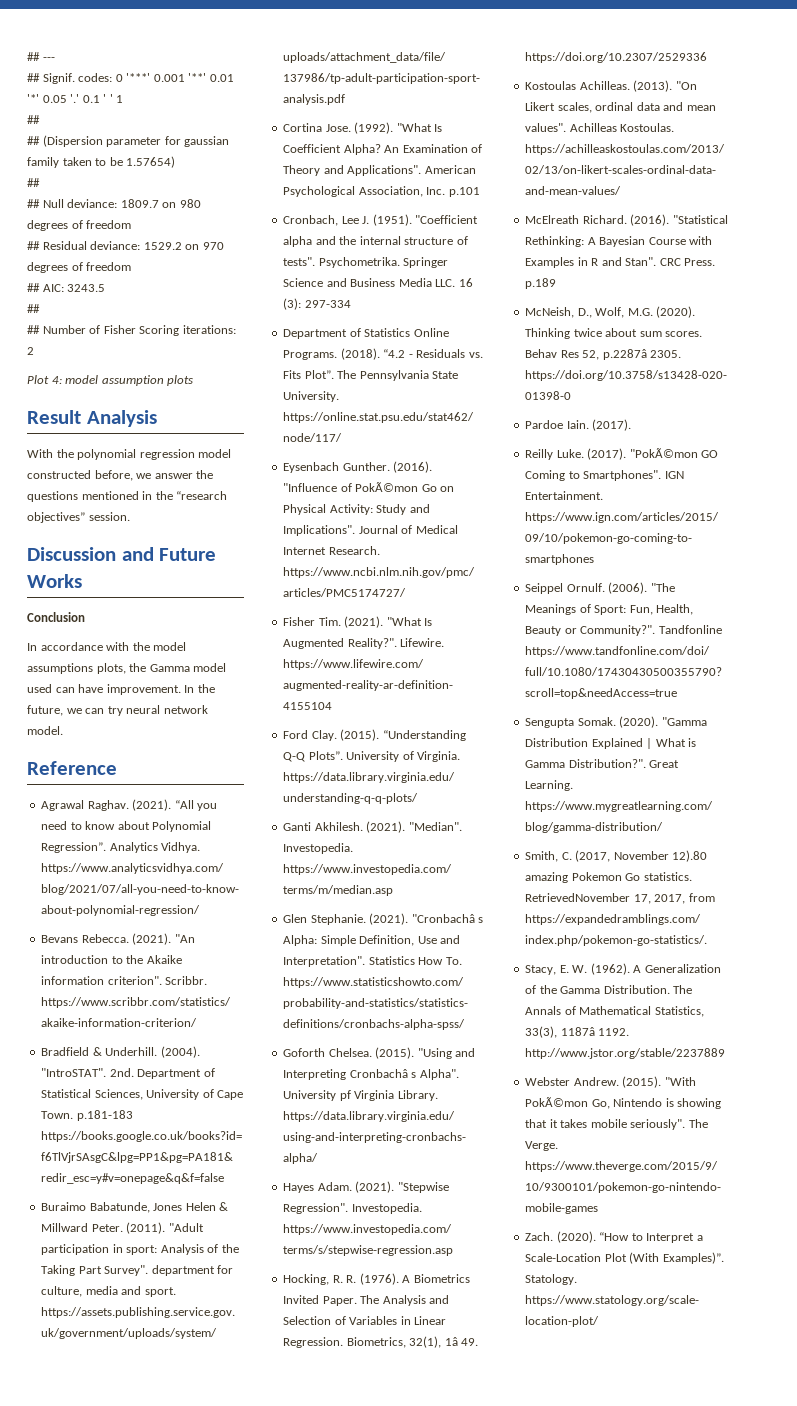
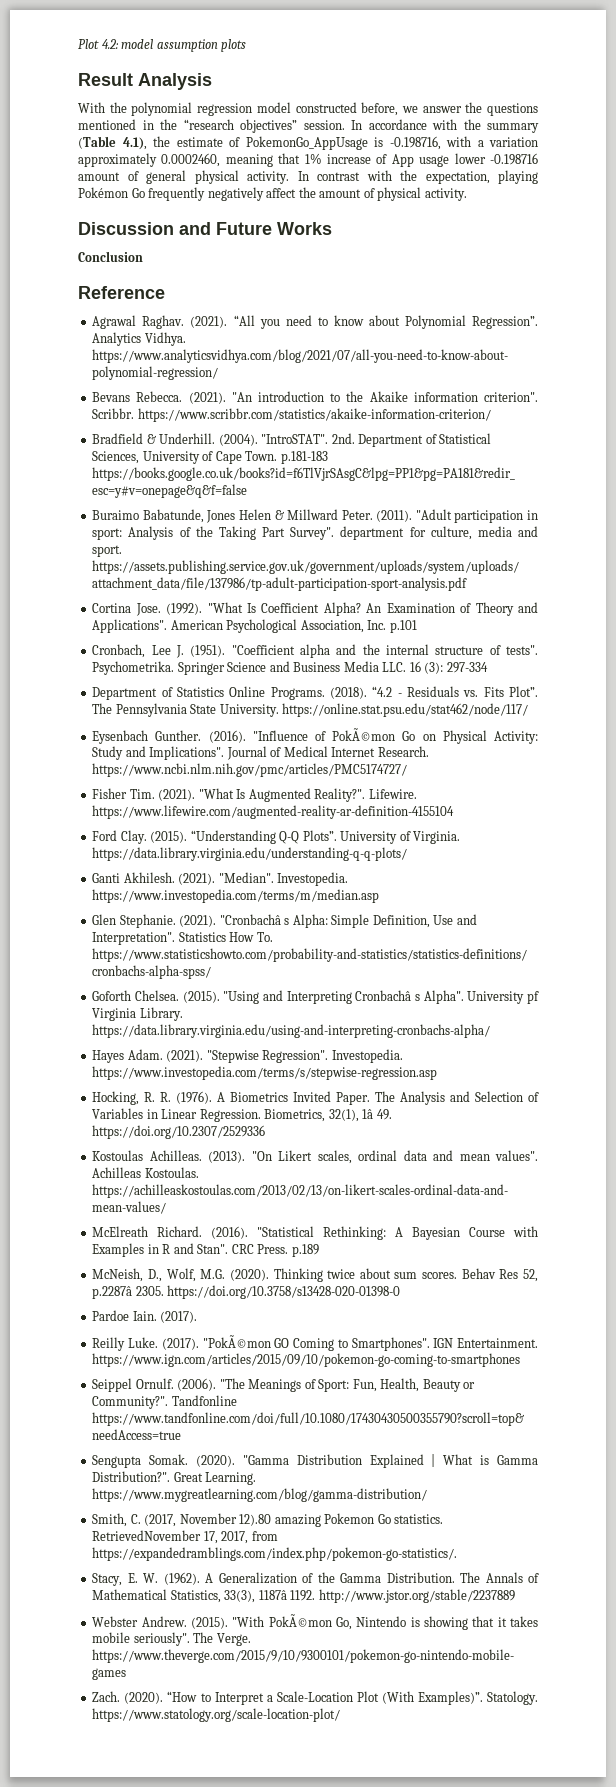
[27,52,55,61] [27,73,234,84] [27,94,124,103] [27,115,40,124] [27,135,230,147] [27,156,176,168] [27,178,40,187] [27,199,201,208] [27,220,132,231] [27,241,224,250] [27,262,132,273] [27,283,106,292] [27,304,40,313] [27,325,236,336] [27,347,34,355] [27,375,62,384] ## --- // ## Signif. codes: 0 '***' 0.001 '**' 0.01 '*' 0.05 '.' 0.1 ' ' 1 // ## // ## (Dispersion parameter for gaussian family taken to be 1.57654) // ## // ## Null deviance: 1809.7 on 980 degrees of freedom // ## Residual deviance: 1529.2 on 970 degrees of freedom // ## AIC: 3243.5 // ## // ## Number of Fisher Scoring iterations: 2 // Plot 4: -> [78,39,119,49] Plot 4.2:
(130, 516) none -> [351,119,539,133] [78,136,538,150] [78,153,538,167] [78,170,538,184] [78,187,467,201] In accordance with the summary (Table 4.1), the estimate of PokemonGo_AppUsage is -0.198716, with a variation approximately 0.0002460, meaning that 1% increase of App usage lower -0.198716 amount of general physical activity. In contrast with the expectation, playing Pokémon Go frequently negatively affect the amount of physical activity.
[27,642,187,651] [27,663,227,674] [27,684,215,695] [27,705,208,716] [27,726,63,735] // In accordance with the model assumptions plots, the Gamma model used can have improvement. In the future, we can try neural network model. -> (143, 256) none

